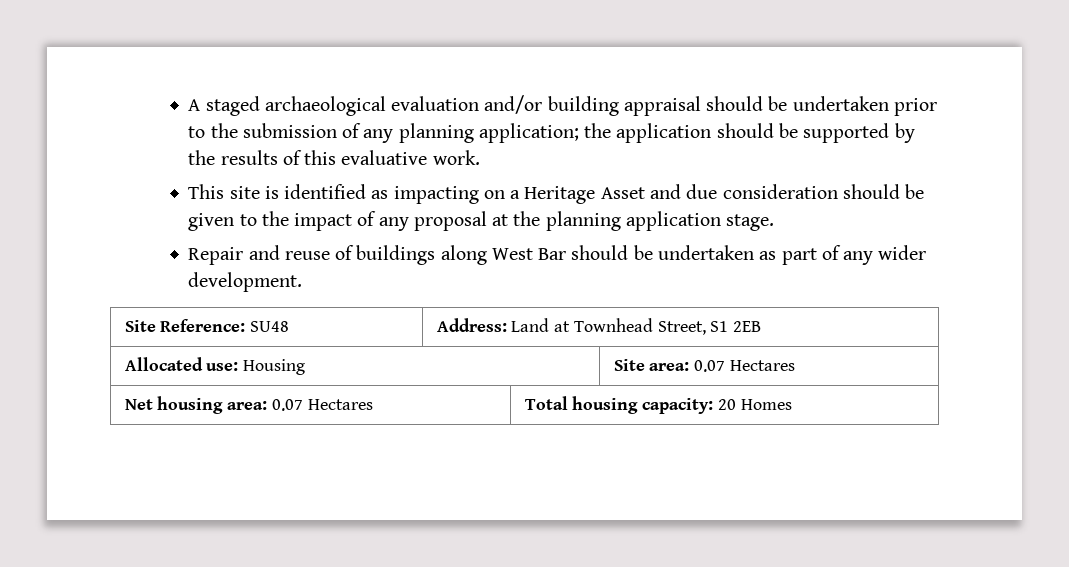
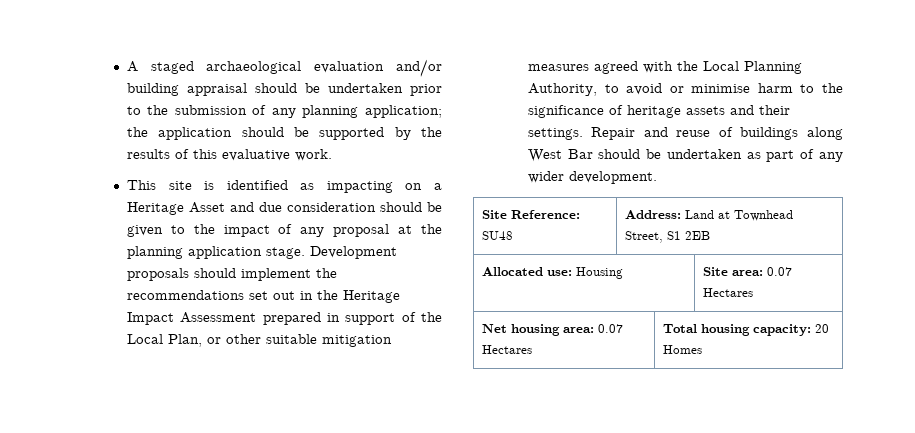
(775, 222) // -> [309,246,397,259] [126,268,337,281] [126,290,400,303] [126,312,442,325] [126,334,392,347] [527,61,802,74] [527,83,843,96] [527,105,790,118] [527,128,583,140] Development proposals should implement the recommendations set out in the Heritage Impact Assessment prepared in support of the Local Plan, or other suitable mitigation measures agreed with the Local Planning Authority, to avoid or minimise harm to the significance of heritage assets and their settings.

